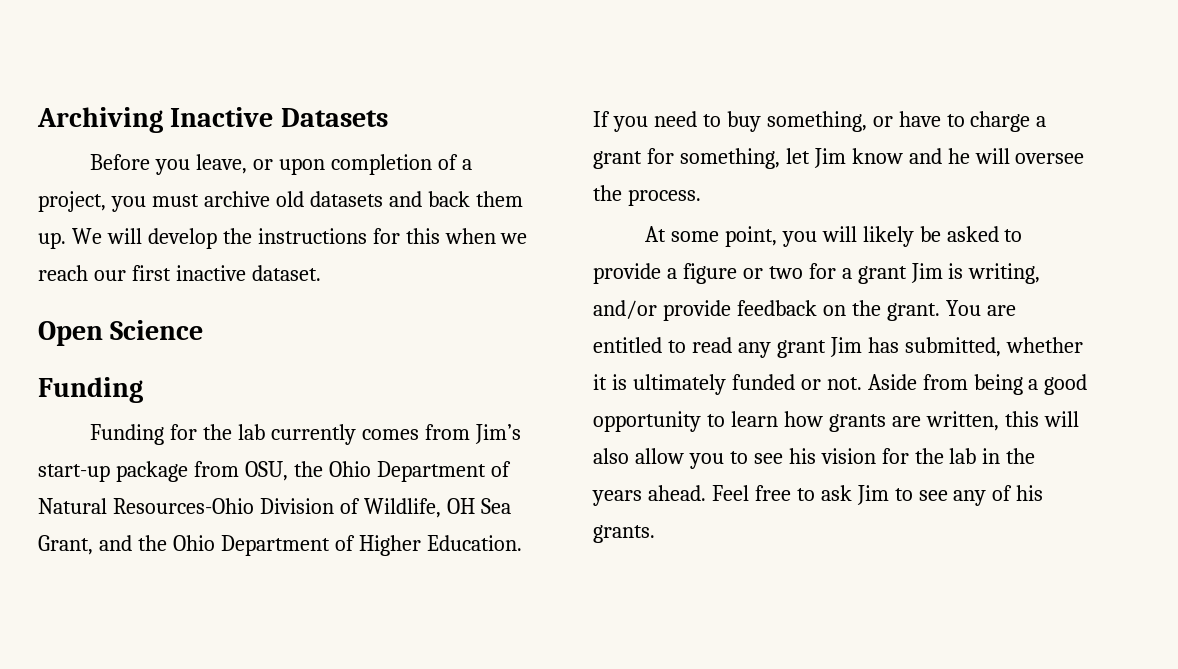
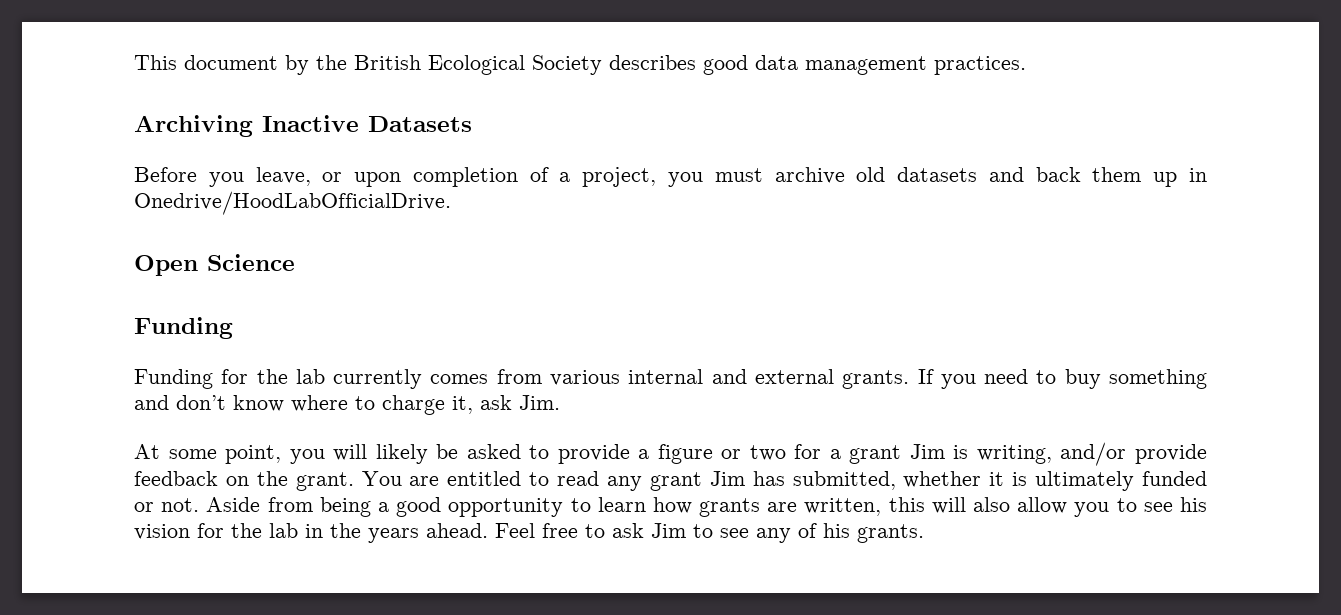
(37, 120) none -> [134,55,1026,75] This document by the British Ecological Society describes good data management practices. //
[38,228,528,249] [38,265,321,281] up. We will develop the instructions for this when we reach our first inactive dataset. -> [1153,168,1208,187] [134,191,451,215] up in Onedrive/HoodLabOfficialDrive.
[474,424,521,444] [38,461,511,482] [38,498,511,518] [38,535,522,556] Jim’s start-up package from OSU, the Ohio Department of Natural Resources-Ohio Division of Wildlife, OH Sea Grant, and the Ohio Department of Higher Education. -> [550,369,910,389] various internal and external grants.
[766,111,1047,132] [593,148,1085,169] [593,185,701,206] something, or have to charge a grant for something, let Jim know and he will oversee the process. -> [1108,369,1207,389] [134,395,560,415] something and don’t know where to charge it, ask Jim.

